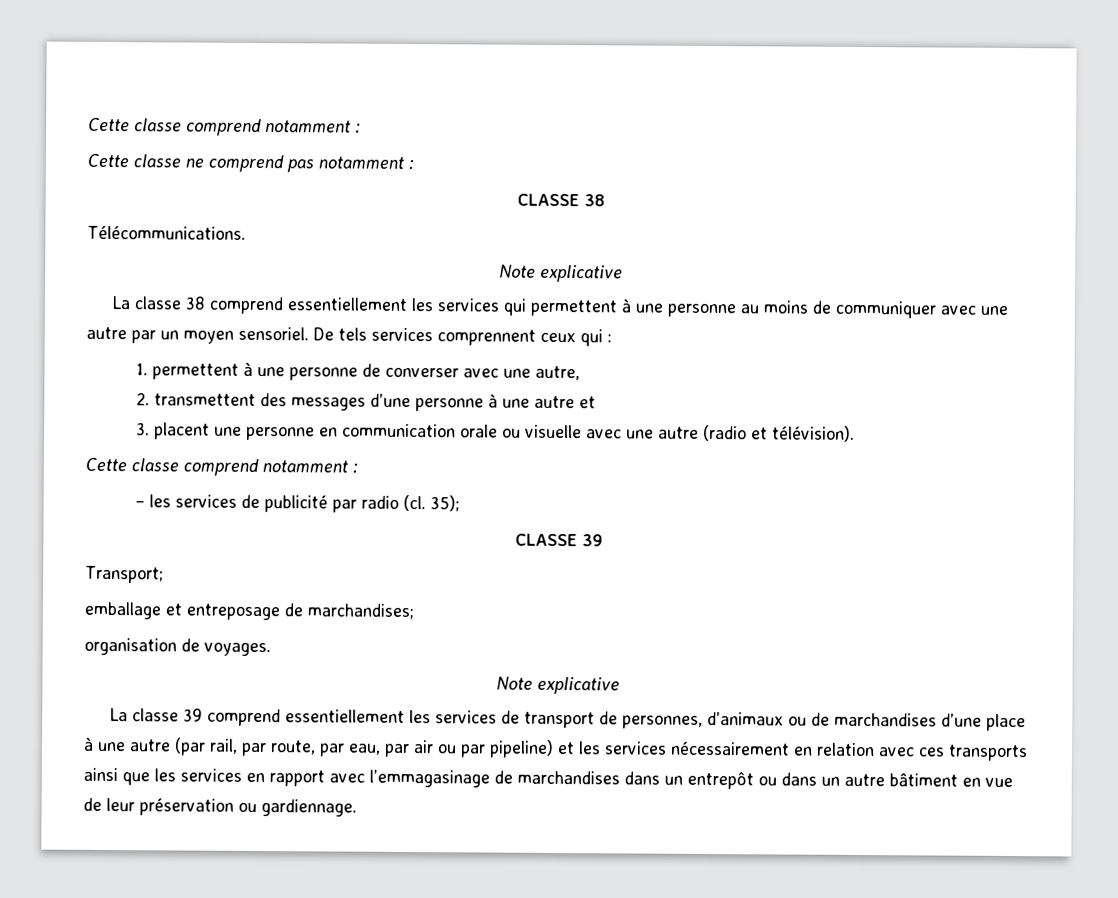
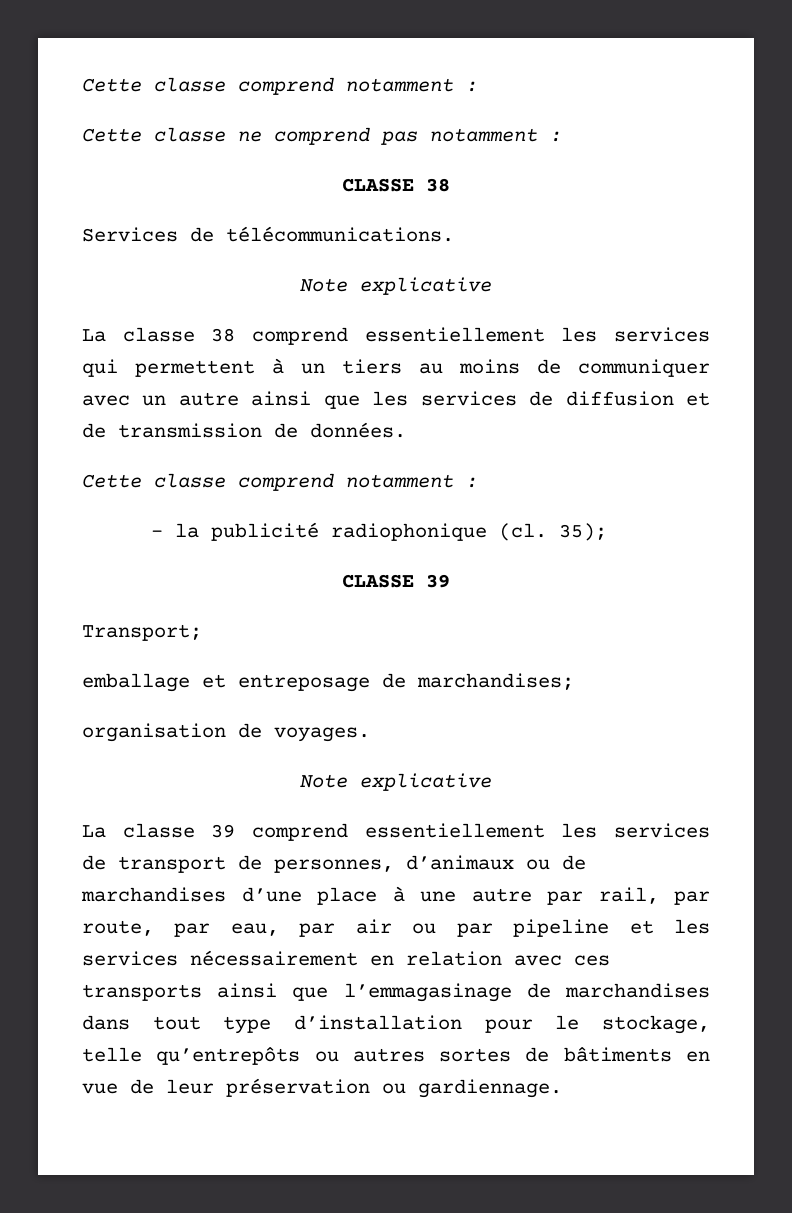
[87,225,246,240] Télécommunications. -> [82,226,454,242] Services de télécommunications.
[634,303,736,318] une personne -> [301,359,402,374] un tiers
[979,305,1008,315] [86,326,612,347] [135,361,580,381] [135,392,596,412] [135,422,855,442] une autre par un moyen sensoriel. De tels services comprennent ceux qui : // 1. permettent à une personne de converser avec une autre, // 2. transmettent des messages d’une personne à une autre et // 3. placent une personne en communication orale ou visuelle avec une autre (radio et télévision). -> [142,391,711,409] [82,422,406,438] un autre ainsi que les services de diffusion et de transmission de données.
[148,494,399,513] les services de publicité par radio -> [174,522,487,541] la publicité radiophonique
[174,737,206,756] (par -> [547,891,583,905] par
[489,739,554,758] pipeline) -> [513,919,610,937] pipeline
[154,768,958,790] les services en rapport avec l’emmagasinage de marchandises dans un entrepôt ou dans un autre bâtiment -> [343,983,710,1002] [82,1015,710,1034] [82,1047,672,1065] l’emmagasinage de marchandises dans tout type d’installation pour le stockage, telle qu’entrepôts ou autres sortes de bâtiments

